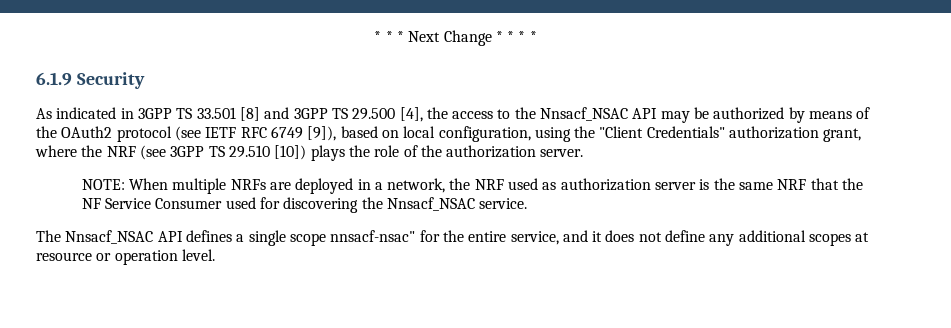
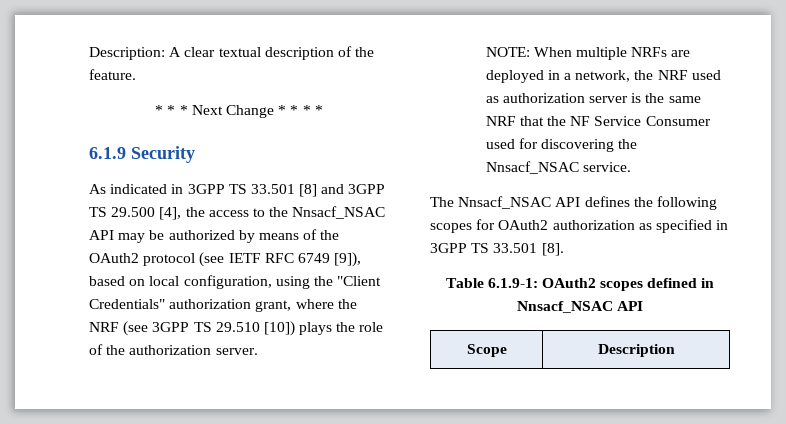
(374, 36) none -> [89,46,375,60] [89,69,136,80] Description: A clear textual description of the feature. //
[236,230,870,246] [36,249,215,265] a single scope nnsacf-nsac" for the entire service, and it does not define any additional scopes at resource or operation level. -> [633,196,717,210] [430,219,729,233] [430,243,564,256] [445,278,715,291] [516,301,644,313] [466,344,507,357] [597,344,675,357] the following scopes for OAuth2 authorization as specified in 3GPP TS 33.501 [8]. // Table 6.1.9-1: OAuth2 scopes defined in Nnsacf_NSAC API // Scope | Description

